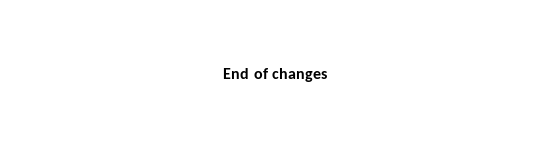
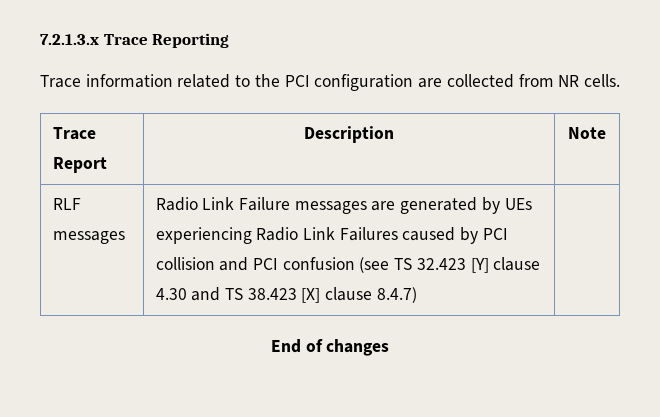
(223, 73) none -> [40,33,230,48] [40,74,620,91] [52,127,96,140] [52,157,107,173] [304,126,394,143] [568,127,606,139] [52,198,81,210] [52,231,125,244] [155,197,532,214] [155,227,508,244] [155,257,541,273] [155,287,417,303] 7.2.1.3.x Trace Reporting // Trace information related to the PCI configuration are collected from NR cells. // Trace Report | Description | Note // RLF messages | Radio Link Failure messages are generated by UEs experiencing Radio Link Failures caused by PCI collision and PCI confusion (see TS 32.423 [Y] clause 4.30 and TS 38.423 [X] clause 8.4.7) | //

